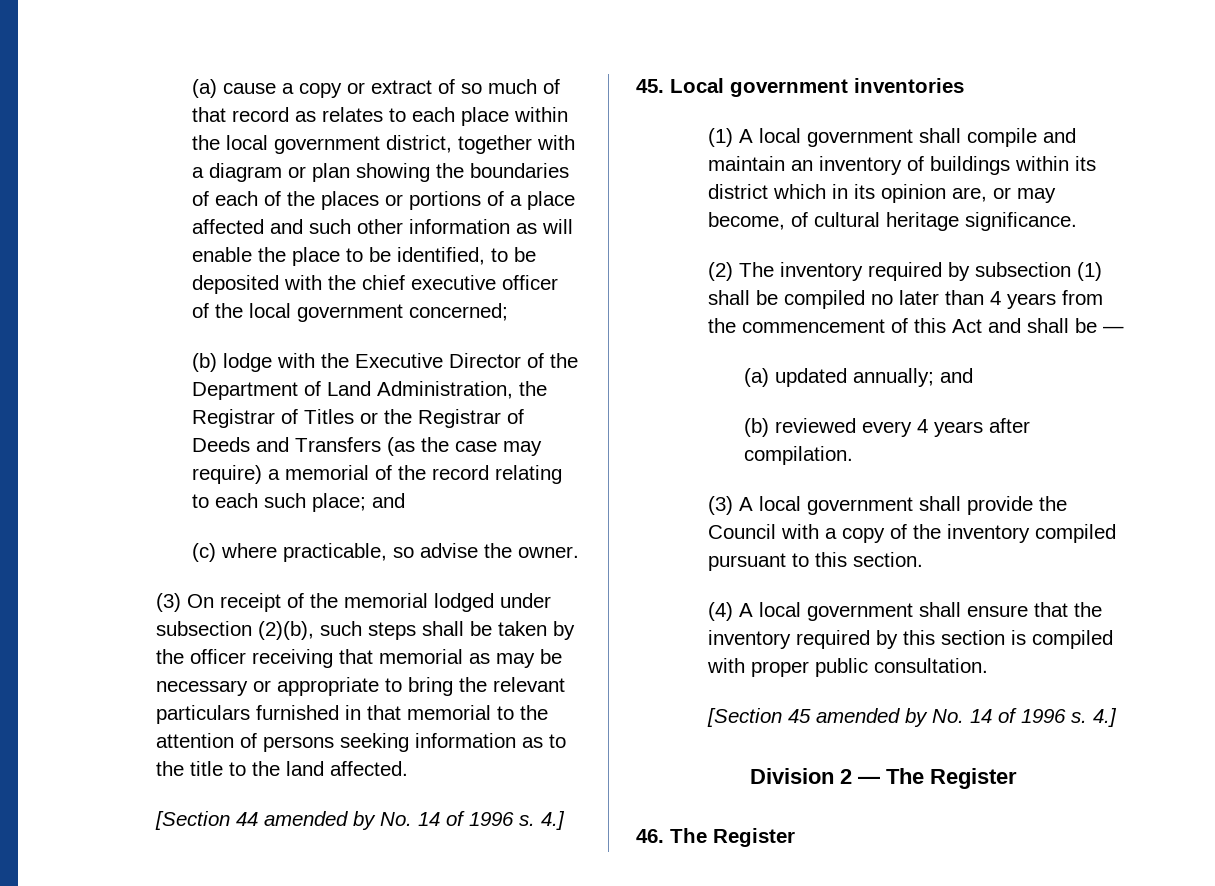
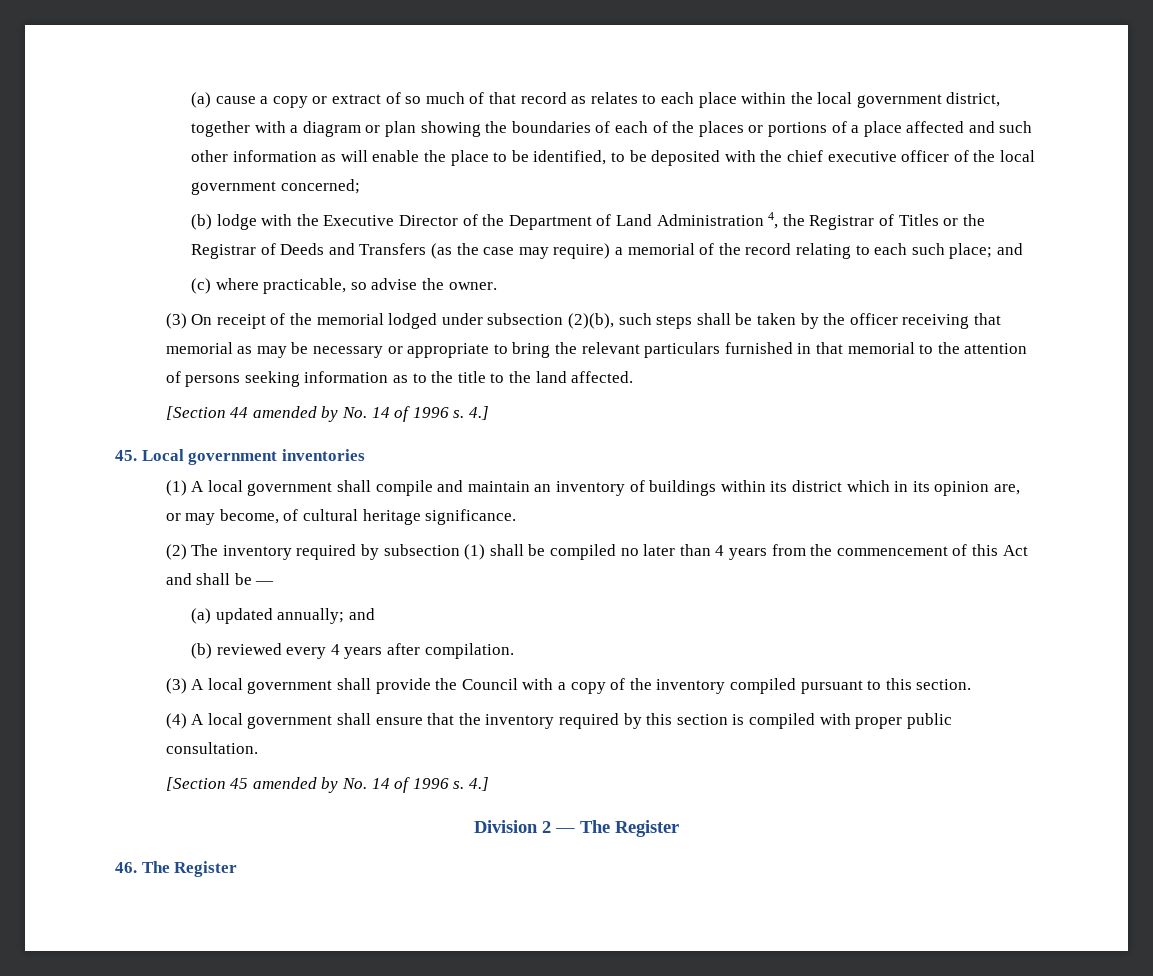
[376,381,513,399] Administration, -> [656,212,779,229] Administration 4,

